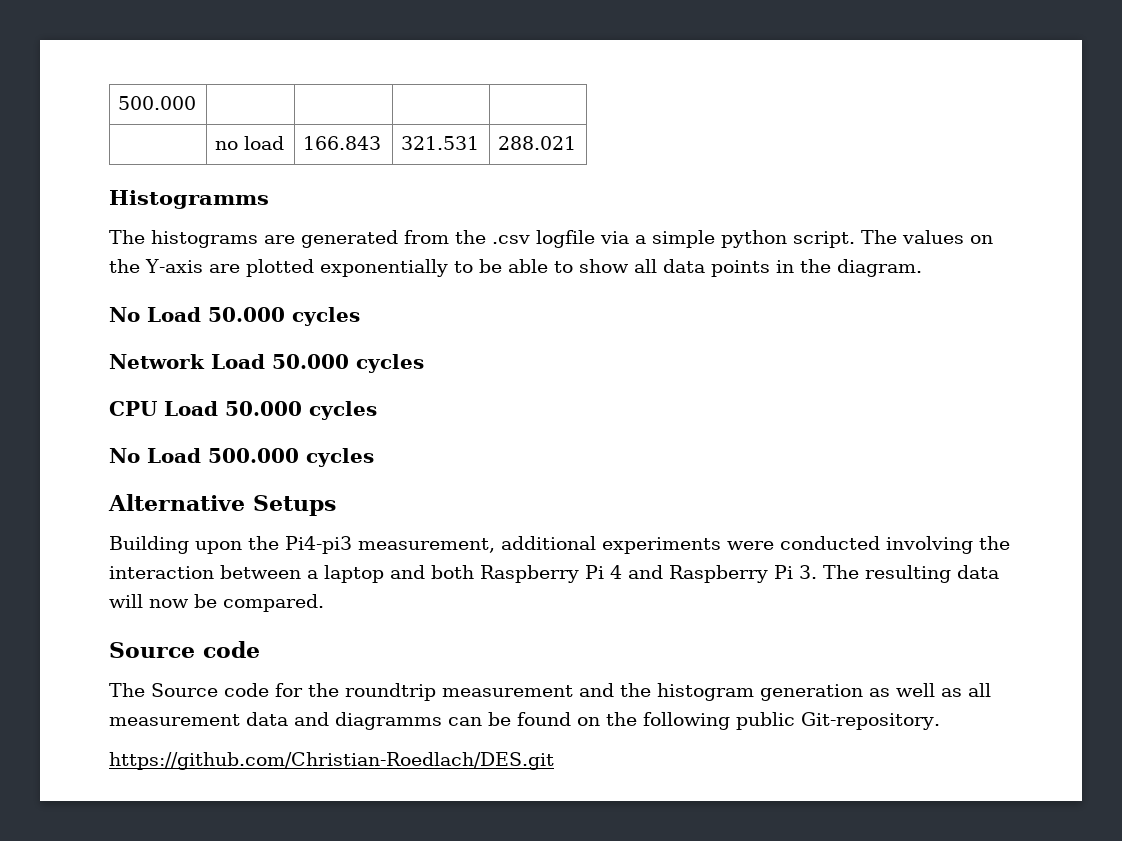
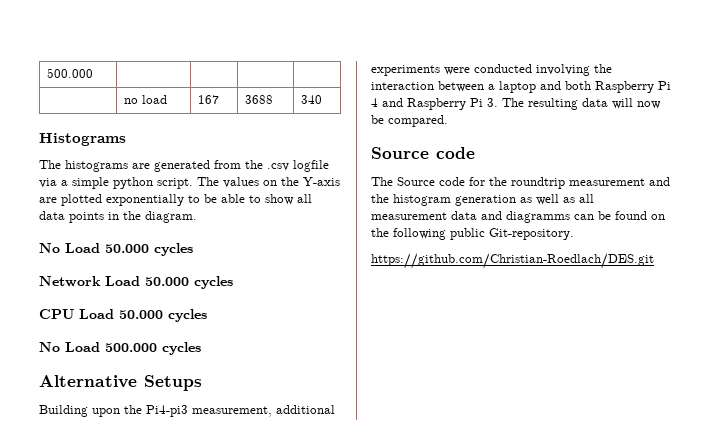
[303,136,382,150] [401,136,480,150] [498,136,577,150] [109,190,269,209] 166.843 | 321.531 | 288.021 // Histogramms -> [198,95,220,104] [245,95,274,104] [301,95,323,104] [39,133,126,146] 167 | 3688 | 340 // Histograms

